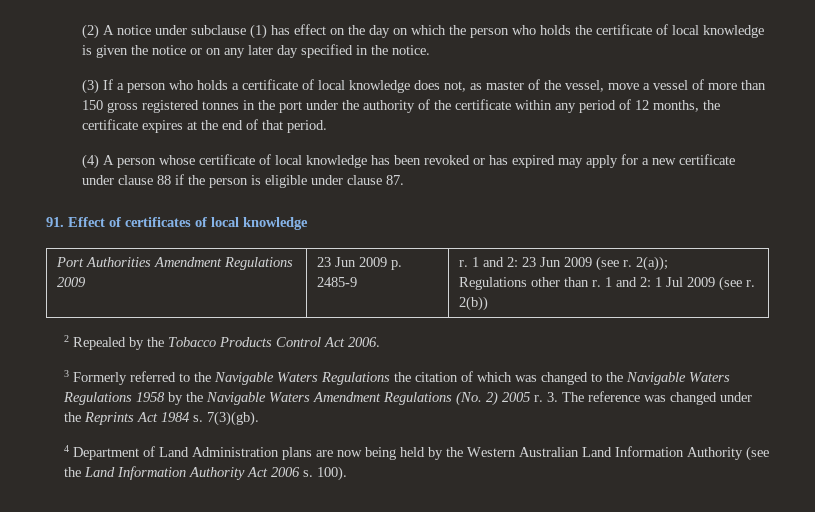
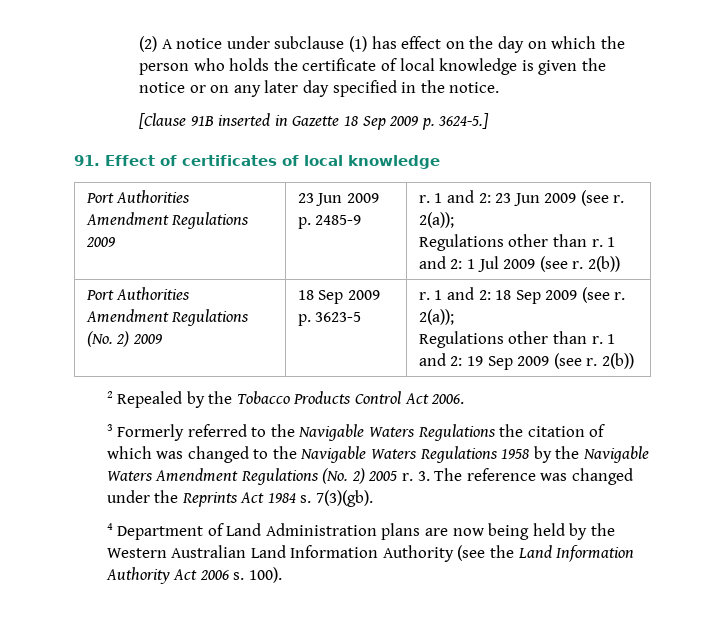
[81,79,766,94] [81,99,720,113] [81,119,327,133] [81,154,735,169] [81,174,404,188] (3) If a person who holds a certificate of local knowledge does not, as master of the vessel, move a vessel of more than 150 gross registered tonnes in the port under the authority of the certificate within any period of 12 months, the certificate expires at the end of that period. // (4) A person whose certificate of local knowledge has been revoked or has expired may apply for a new certificate under clause 88 if the person is eligible under clause 87. -> [139,113,490,130] [Clause 91B inserted in Gazette 18 Sep 2009 p. 3624-5.]
(488, 303) none -> [85,287,191,300] [85,309,250,326] [86,331,162,347] [297,290,380,304] [297,312,362,326] [418,287,626,304] [418,309,454,325] [418,331,616,348] [418,353,634,370] // Port Authorities Amendment Regulations (No. 2) 2009 | 18 Sep 2009 p. 3623-5 | r. 1 and 2: 18 Sep 2009 (see r. 2(a)); // Regulations other than r. 1 and 2: 19 Sep 2009 (see r. 2(b))

